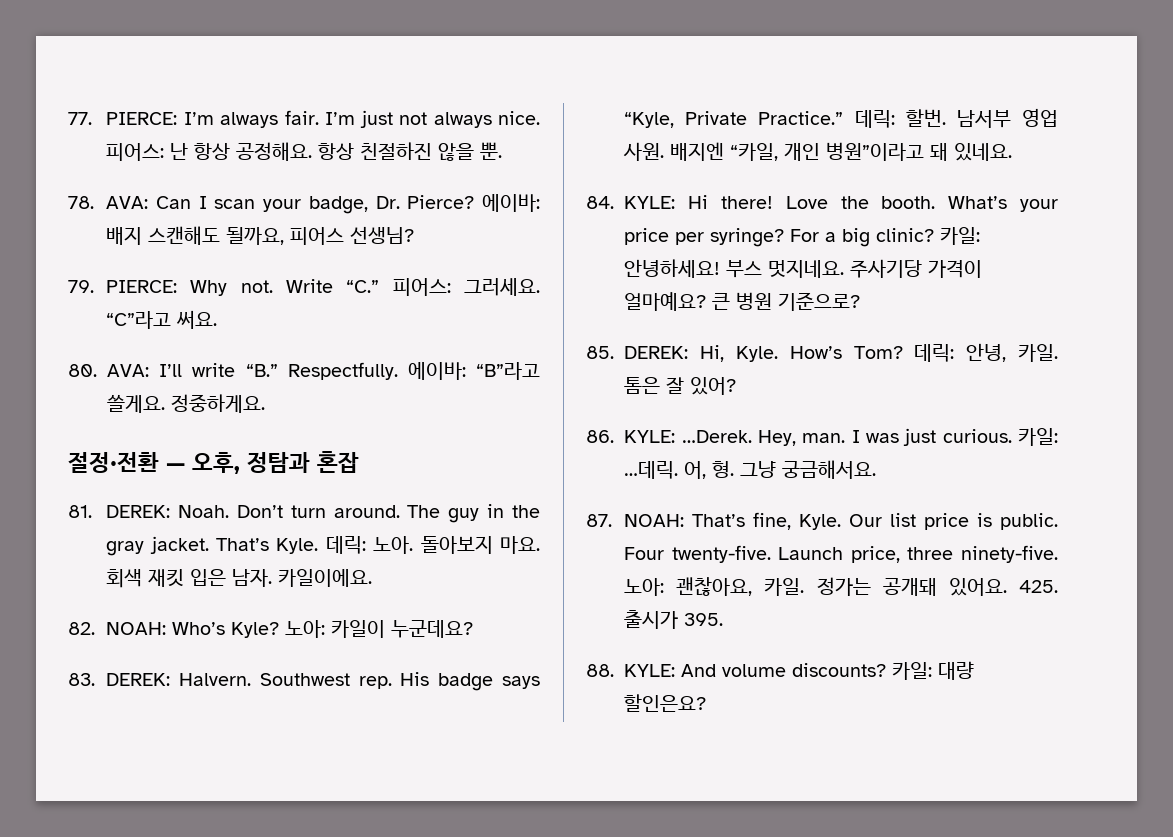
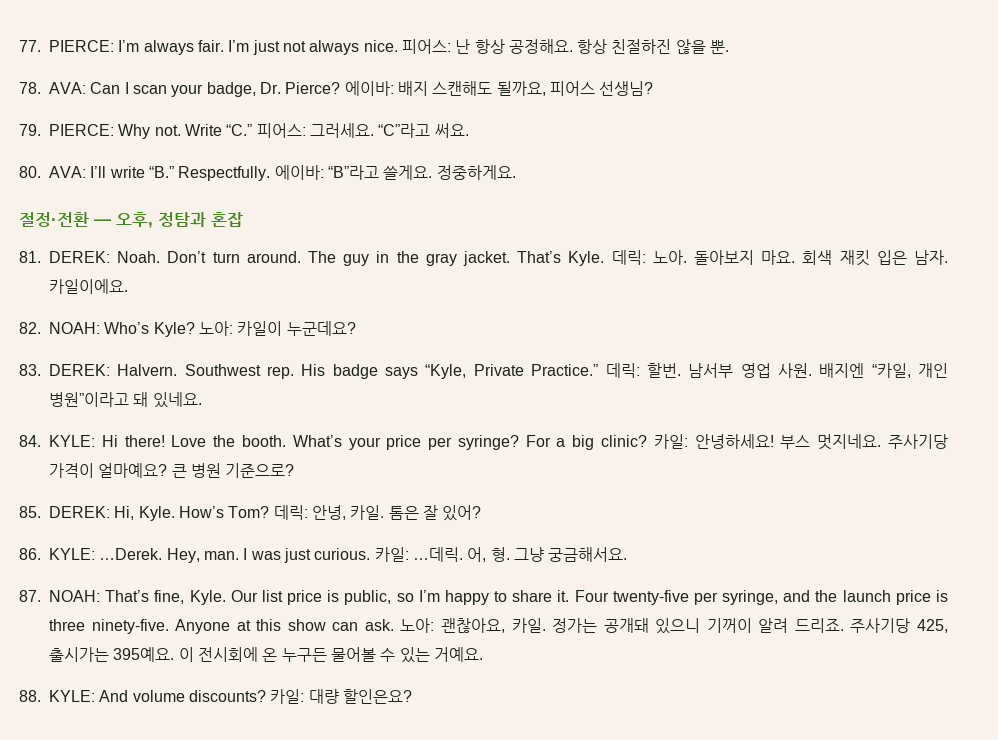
[1000,513,1058,530] [624,545,1058,563] public. Four twenty-five. Launch price, three ninety-five. -> [344,590,948,605] [49,619,394,634] public, so I’m happy to share it. Four twenty-five per syringe, and the launch price is three ninety-five. Anyone at this show can ask.
[948,578,1058,596] [624,610,724,629] 있어요. 425. 출시가 395. -> [655,618,948,634] [49,647,483,663] 있으니 기꺼이 알려 드리죠. 주사기당 425, 출시가는 395예요. 이 전시회에 온 누구든 물어볼 수 있는 거예요.

